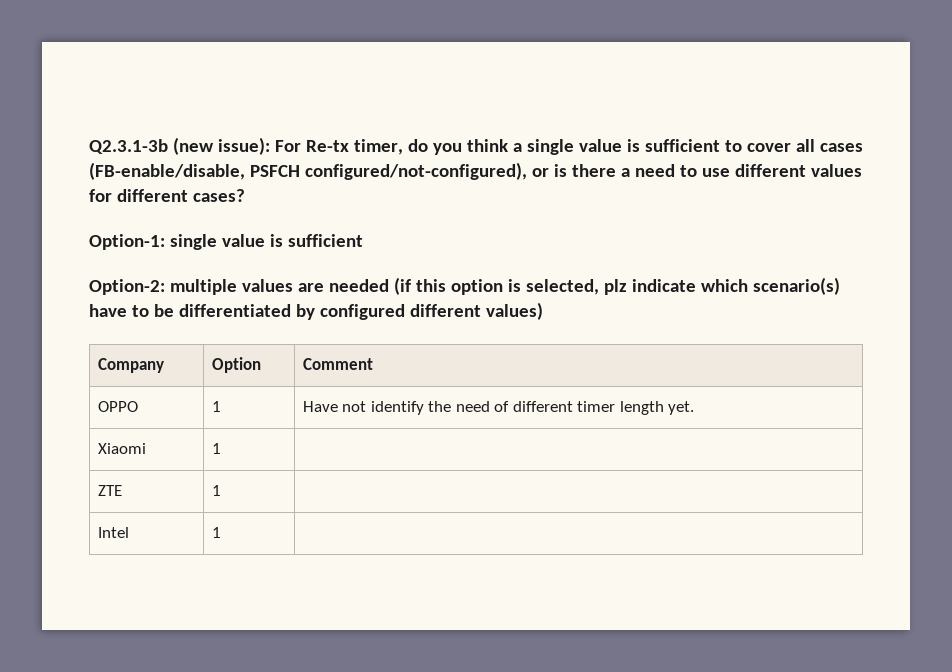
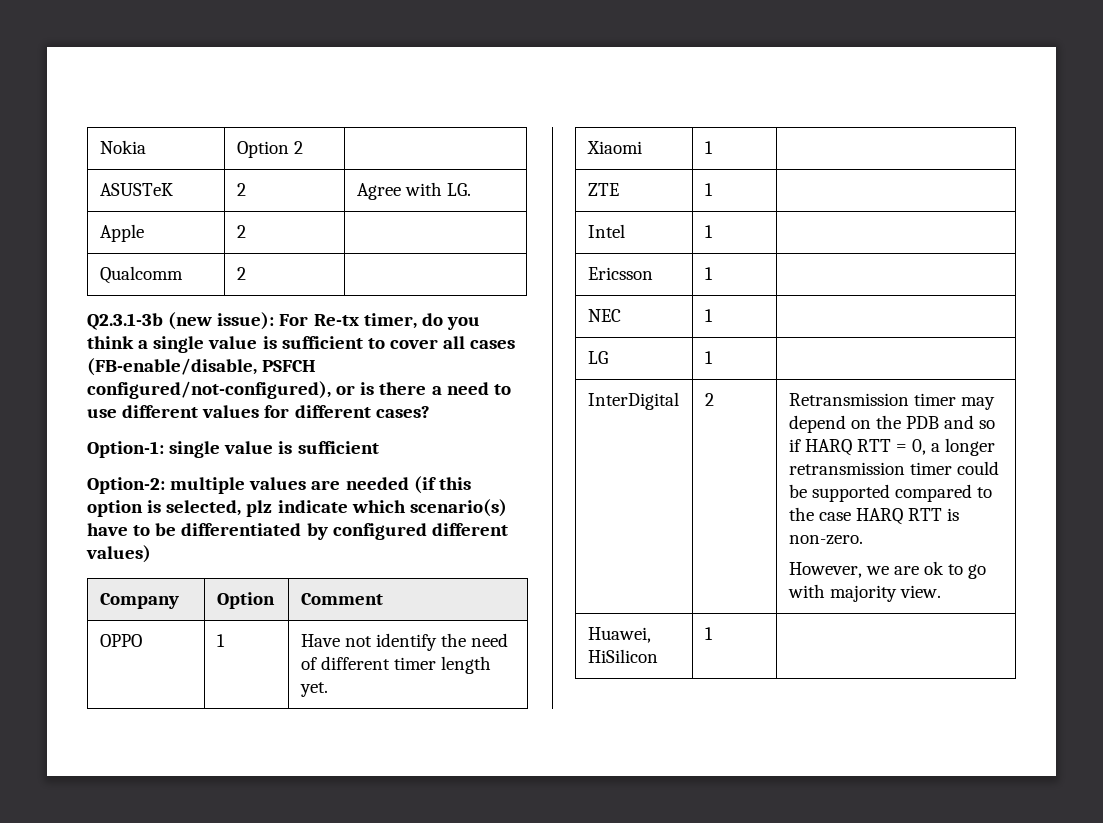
(89, 146) none -> [99,140,146,154] [236,141,303,158] [99,183,173,196] [236,183,246,196] [356,182,471,200] [99,224,144,242] [236,225,246,238] [99,266,183,284] [236,267,246,280] Nokia | Option 2 | // ASUSTeK | 2 | Agree with LG. // Apple | 2 | // Qualcomm | 2 | //
(221, 532) none -> [587,267,653,280] [704,267,713,280] [587,309,621,322] [704,309,713,322] [587,351,608,364] [704,351,713,364] [587,392,679,410] [704,393,714,406] [788,393,995,410] [788,415,996,433] [788,438,996,456] [788,461,999,475] [788,484,993,502] [788,507,960,525] [788,535,863,545] [788,561,987,579] [787,584,941,602] [587,627,651,643] [587,649,658,663] [704,627,713,640] // Ericsson | 1 | // NEC | 1 | // LG | 1 | // InterDigital | 2 | Retransmission timer may depend on the PDB and so if HARQ RTT = 0, a longer retransmission timer could be supported compared to the case HARQ RTT is non-zero. // However, we are ok to go with majority view. // Huawei, HiSilicon | 1 |

